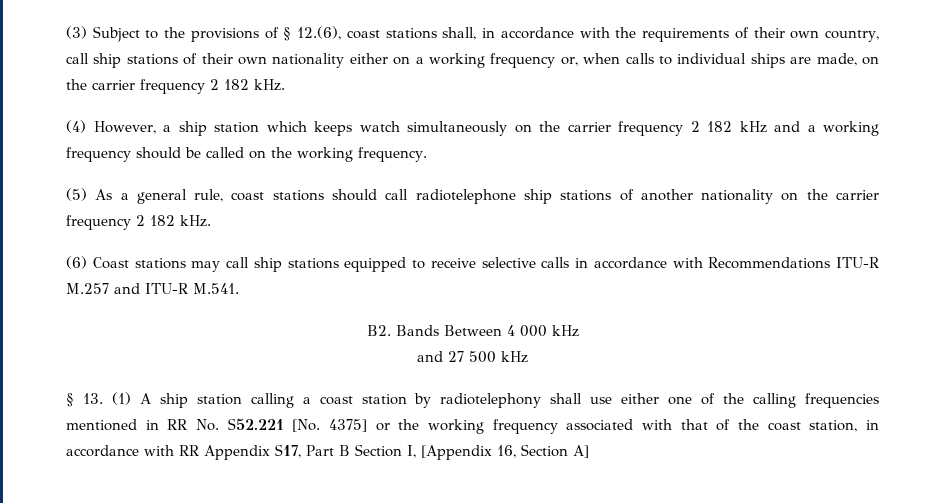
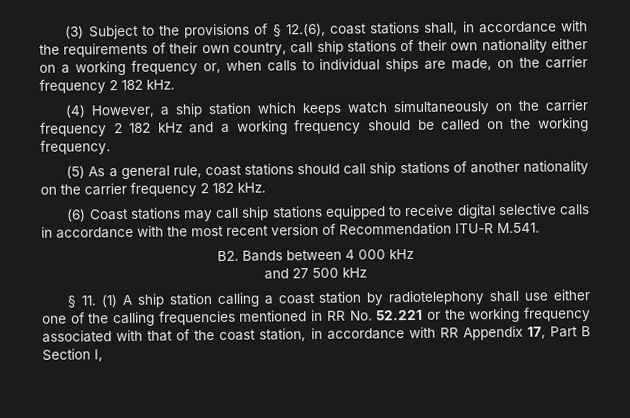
[415,189,516,204] radiotelephone -> (367, 169) none
(476, 263) none -> [456,204,496,219] digital
[708,257,879,269] [66,283,140,294] Recommendations ITU-R M.257 and -> [167,222,452,237] the most recent version of Recommendation
[443,325,502,336] Between -> [286,249,342,261] between
[82,393,103,404] 13. -> [81,295,97,306] 11.
[227,418,367,432] S52.221 [No. 4375] -> [376,309,424,321] 52.221
[275,444,301,458] S17, -> [526,326,546,339] 17,
[421,444,589,460] [Appendix 16, Section A] -> (103, 355) none

